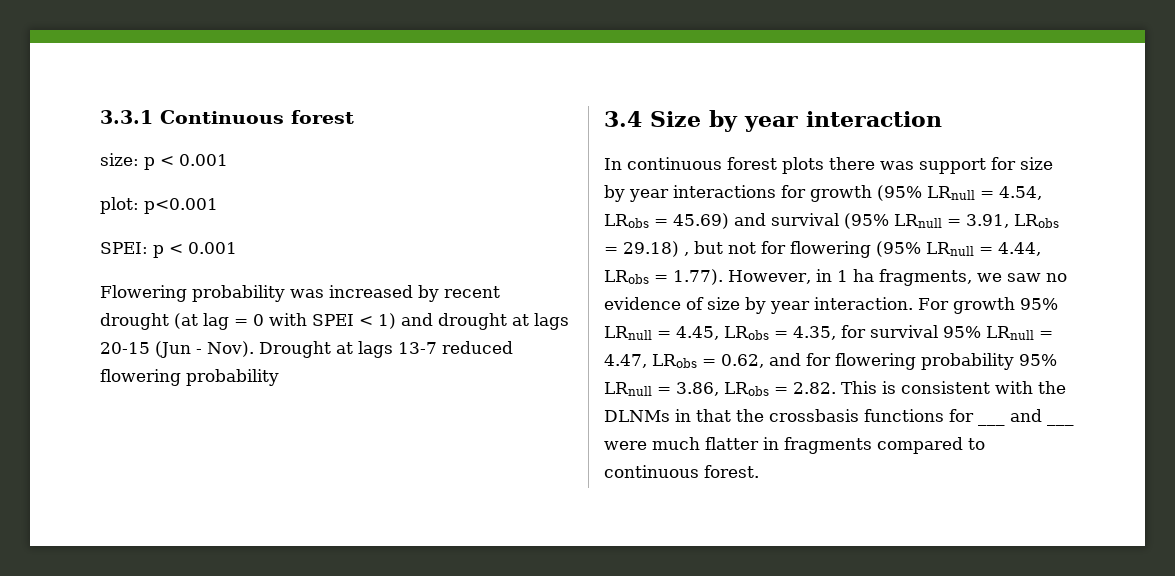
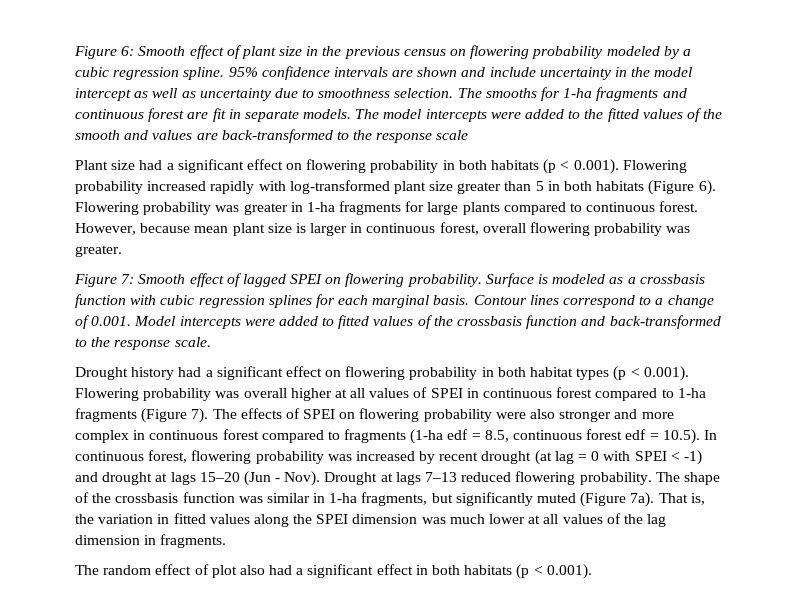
[100,110,354,124] [100,153,228,170] [100,197,218,214] [100,242,237,258] [100,285,187,302] 3.3.1 Continuous forest // size: p < 0.001 // plot: p<0.001 // SPEI: p < 0.001 // Flowering -> [74,45,691,59] [75,66,693,80] [75,87,687,101] [75,108,723,122] [75,129,469,143] [75,159,687,174] [75,180,716,195] [75,201,699,215] [75,222,691,236] [75,245,122,257] [74,273,705,287] [75,294,714,308] [75,315,721,329] [75,337,211,350] [75,366,689,381] [75,387,706,401] [75,408,674,423] [75,429,717,444] [75,450,252,464] Figure 6: Smooth effect of plant size in the previous census on flowering probability modeled by a cubic regression spline. 95% confidence intervals are shown and include uncertainty in the model intercept as well as uncertainty due to smoothness selection. The smooths for 1-ha fragments and continuous forest are fit in separate models. The model intercepts were added to the fitted values of the smooth and values are back-transformed to the response scale // Plant size had a significant effect on flowering probability in both habitats (p < 0.001). Flowering probability increased rapidly with log-transformed plant size greater than 5 in both habitats (Figure 6). Flowering probability was greater in 1-ha fragments for large plants compared to continuous forest. However, because mean plant size is larger in continuous forest, overall flowering probability was greater. // Figure 7: Smooth effect of lagged SPEI on flowering probability. Surface is modeled as a crossbasis function with cubic regression splines for each marginal basis. Contour lines correspond to a change of 0.001. Model intercepts were added to fitted values of the crossbasis function and back-transformed to the response scale. // Drought history had a significant effect on flowering probability in both habitat types (p < 0.001). Flowering probability was overall higher at all values of SPEI in continuous forest compared to 1-ha fragments (Figure 7). The effects of SPEI on flowering probability were also stronger and more complex in continuous forest compared to fragments (1-ha edf = 8.5, continuous forest edf = 10.5). In continuous forest, flowering
[378,313,396,329] 1) -> [683,450,702,465] -1)
[100,342,150,354] 20-15 -> [199,472,240,482] 15–20
[398,342,437,354] 13-7 -> [425,472,458,482] 7–13
[186,369,279,386] [604,110,942,132] [604,157,1053,174] [604,185,1042,202] [604,213,1059,229] [604,241,1041,258] [604,269,1067,286] [604,297,1058,314] [604,325,1053,340] [604,353,1057,370] [604,381,1066,396] [604,409,974,422] [978,422,1005,426] [1010,409,1042,422] [1047,422,1074,426] [604,437,985,454] [604,465,759,478] probability // 3.4 Size by year interaction // In continuous forest plots there was support for size by year interactions for growth (95% LRnull = 4.54, LRobs = 45.69) and survival (95% LRnull = 3.91, LRobs = 29.18) , but not for flowering (95% LRnull = 4.44, LRobs = 1.77). However, in 1 ha fragments, we saw no evidence of size by year interaction. For growth 95% LRnull = 4.45, LRobs = 4.35, for survival 95% LRnull = 4.47, LRobs = 0.62, and for flowering probability 95% LRnull = 3.86, LRobs = 2.82. This is consistent with the DLNMs in that the crossbasis functions for ___ and ___ were much flatter in fragments compared to continuous forest. -> [579,472,720,485] [75,492,705,507] [75,513,667,527] [75,534,227,548] [75,564,592,579] probability. The shape of the crossbasis function was similar in 1-ha fragments, but significantly muted (Figure 7a). That is, the variation in fitted values along the SPEI dimension was much lower at all values of the lag dimension in fragments. // The random effect of plot also had a significant effect in both habitats (p < 0.001).

